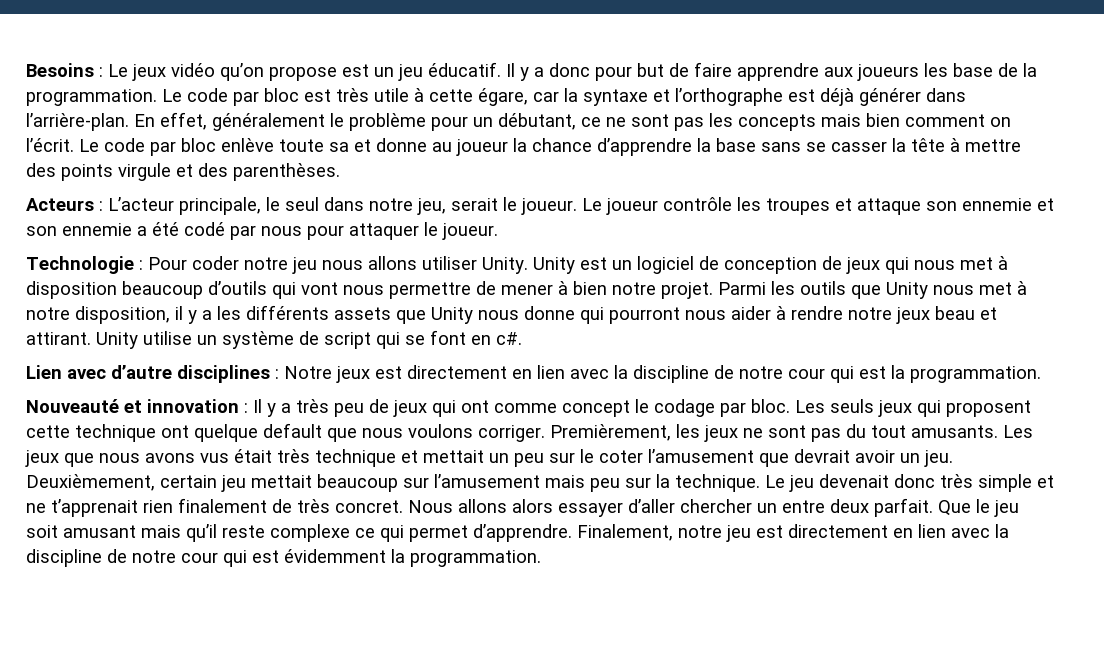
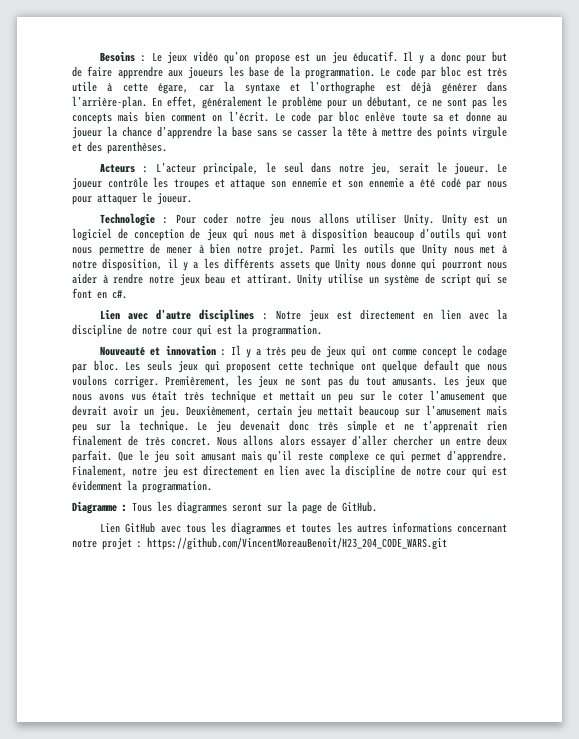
(541, 558) none -> [72,501,377,514] [100,522,507,535] [72,537,447,550] // Diagramme : Tous les diagrammes seront sur la page de GitHub. // Lien GitHub avec tous les diagrammes et toutes les autres informations concernant notre projet : https://github.com/VincentMoreauBenoit/H23_204_CODE_WARS.git

